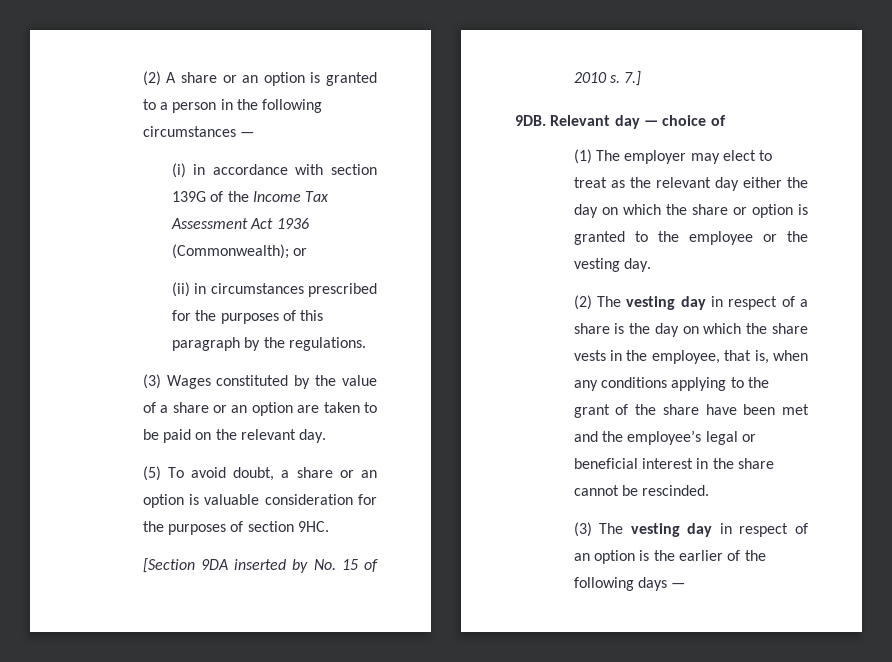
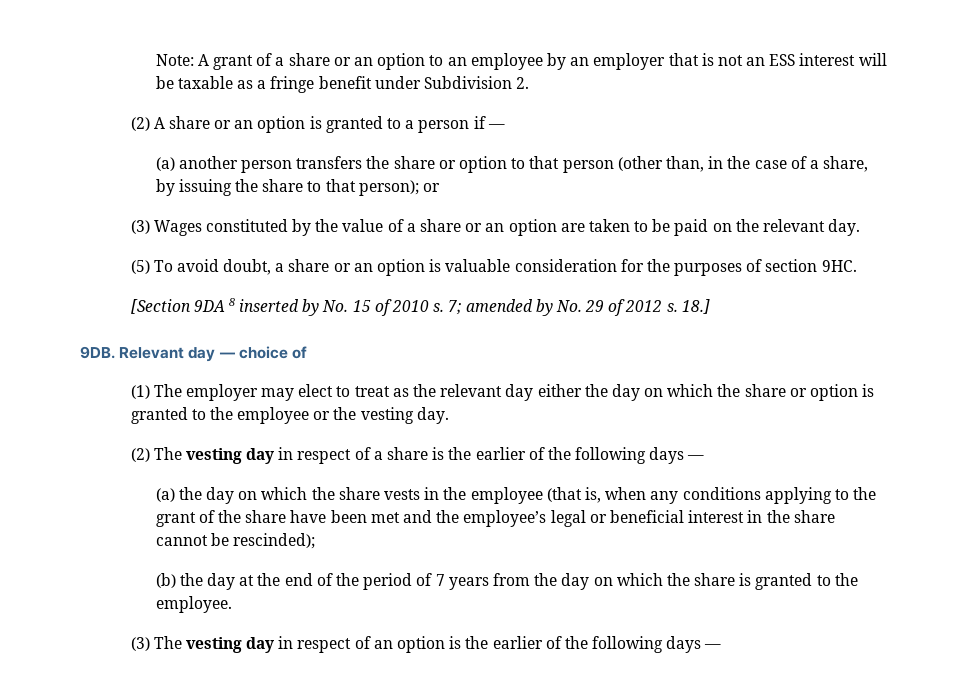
(142, 78) none -> [155,53,887,70] [155,76,530,93] Note: A grant of a share or an option to an employee by an employer that is not an ESS interest will be taxable as a fringe benefit under Subdivision 2. //
[220,99,323,113] [142,126,255,137] [171,163,377,178] [171,191,330,202] [170,218,309,229] [171,244,308,259] [171,282,377,297] [171,310,324,324] [171,337,366,351] in the following circumstances — // (i) in accordance with section 139G of the Income Tax Assessment Act 1936 (Commonwealth); or // (ii) in circumstances prescribed for the purposes of this paragraph by the regulations. -> [473,116,505,129] [155,156,869,173] [155,179,441,196] if — // (a) another person transfers the share or option to that person (other than, in the case of a share, by issuing the share to that person); or
(228, 564) none -> [228,298,235,306] 8
[624,71,642,86] 7.] -> [448,299,710,316] 7; amended by No. 29 of 2012 s. 18.]
(651, 328) none -> [475,447,705,464] [155,487,202,502] earlier of the following days — // (a) the
[651,350,752,364] employee, that -> [470,487,582,504] employee (that
[642,485,710,496] rescinded. -> [233,533,316,549] [155,573,858,590] [155,596,232,613] rescinded); // (b) the day at the end of the period of 7 years from the day on which the share is granted to the employee.

